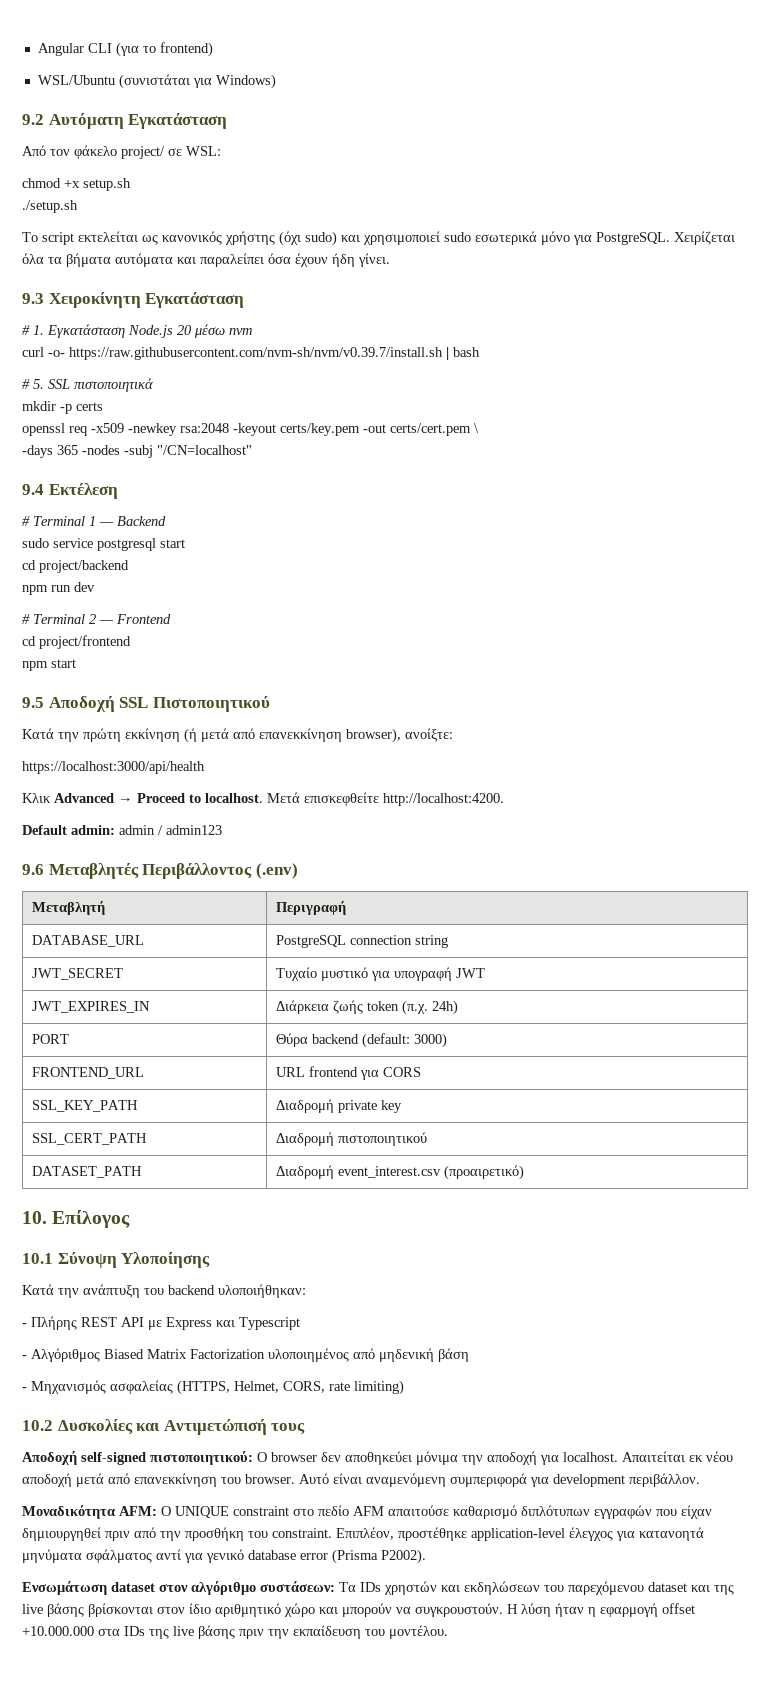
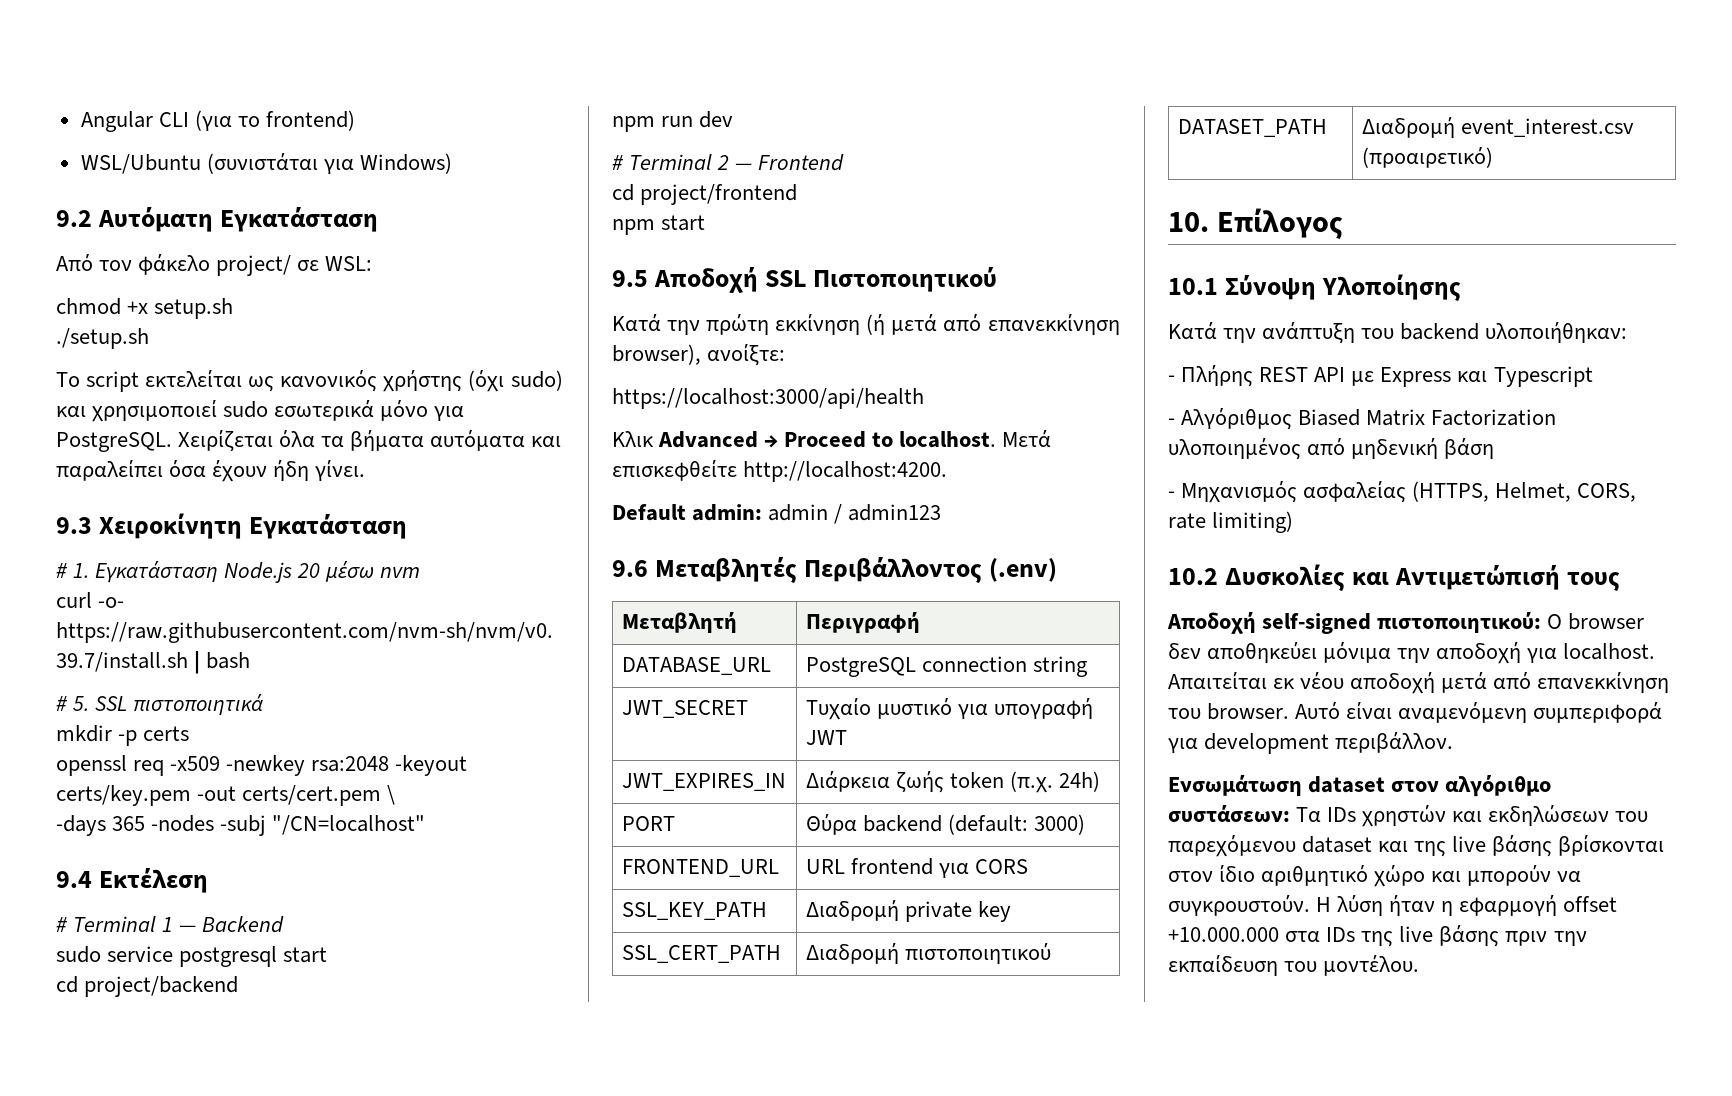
[22,1505,712,1519] [22,1527,704,1541] [22,1549,426,1564] // Μοναδικότητα AFM: Ο UNIQUE constraint στο πεδίο AFM απαιτούσε καθαρισμό διπλότυπων εγγραφών που είχαν δημιουργηθεί πριν από την προσθήκη του constraint. Επιπλέον, προστέθηκε application-level έλεγχος για κατανοητά μηνύματα σφάλματος αντί για γενικό database error (Prisma P2002). -> (1454, 742) none

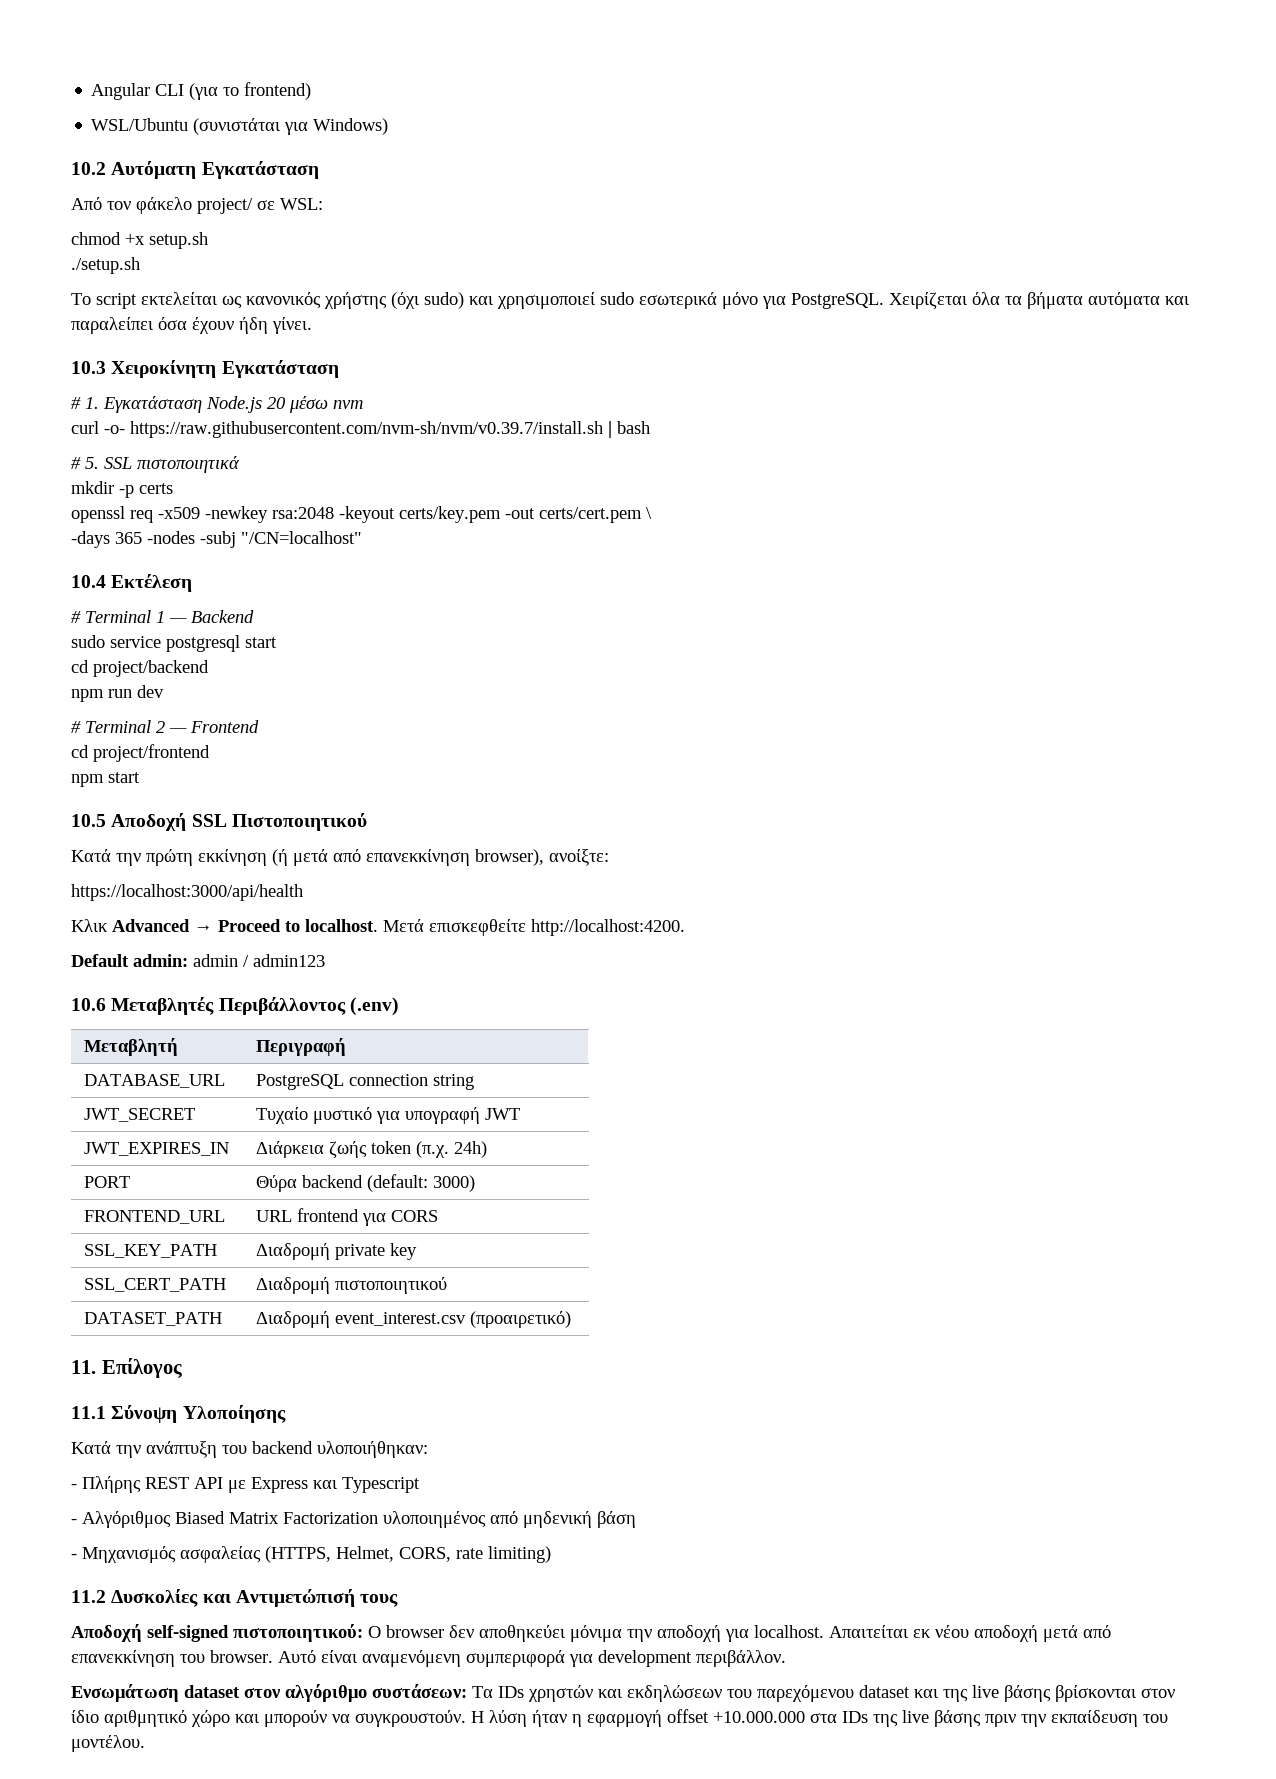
[56,210,92,227] 9.2 -> [71,162,106,175] 10.2
[56,517,92,534] 9.3 -> [71,361,106,374] 10.3
[56,871,92,888] 9.4 -> [71,575,106,588] 10.4
[612,270,648,287] 9.5 -> [71,814,106,827] 10.5
[612,560,648,577] 9.6 -> [71,998,106,1011] 10.6
[1168,212,1209,232] 10. -> [71,1360,96,1374] 11.
[1168,278,1218,295] 10.1 -> [71,1406,106,1419] 11.1
[1168,568,1218,585] 10.2 -> [71,1590,106,1603] 11.2

